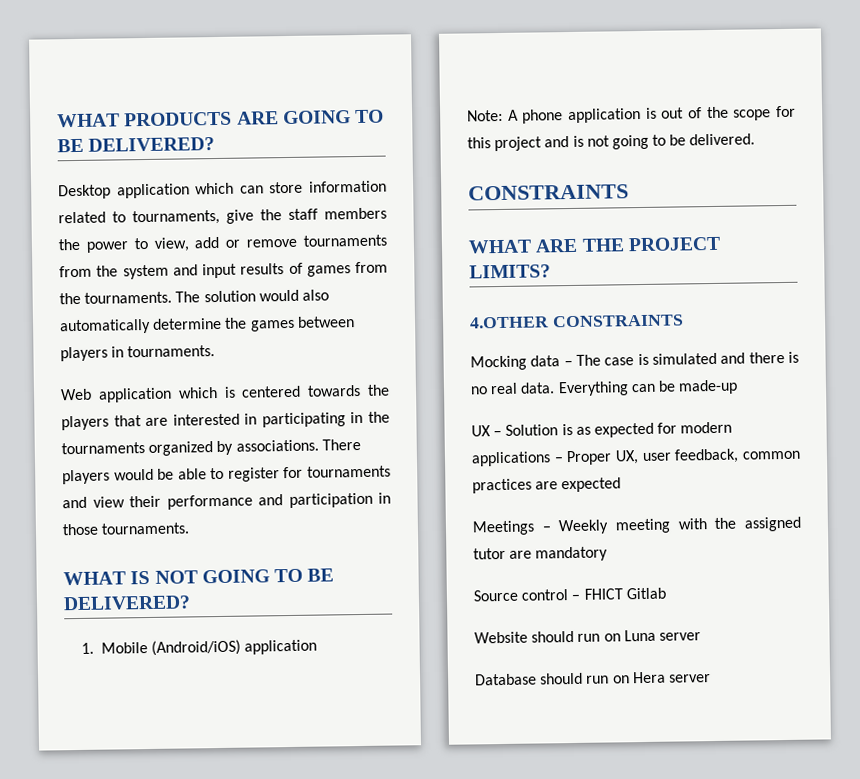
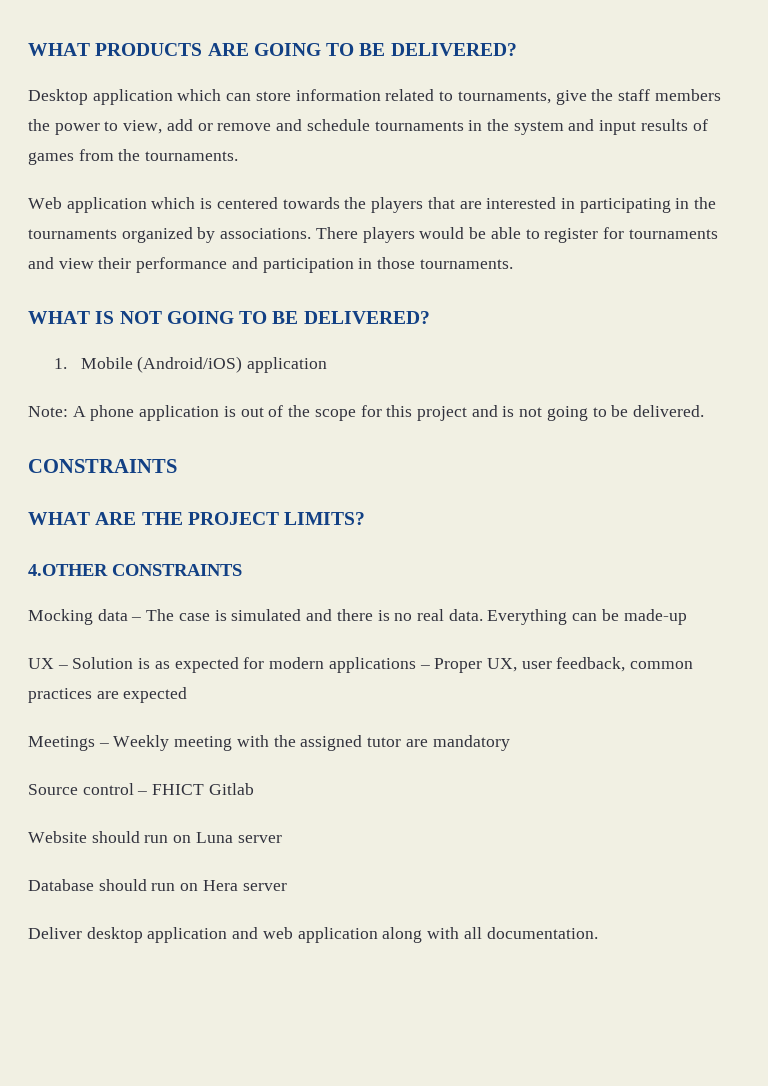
[303,234,387,247] [59,265,92,278] tournaments from -> [276,119,483,131] and schedule tournaments in
[175,289,329,303] [59,316,355,335] [60,345,216,362] The solution would also automatically determine the games between players in tournaments. -> (239, 156) none
(711, 678) none -> [28,927,598,943] // Deliver desktop application and web application along with all documentation.

